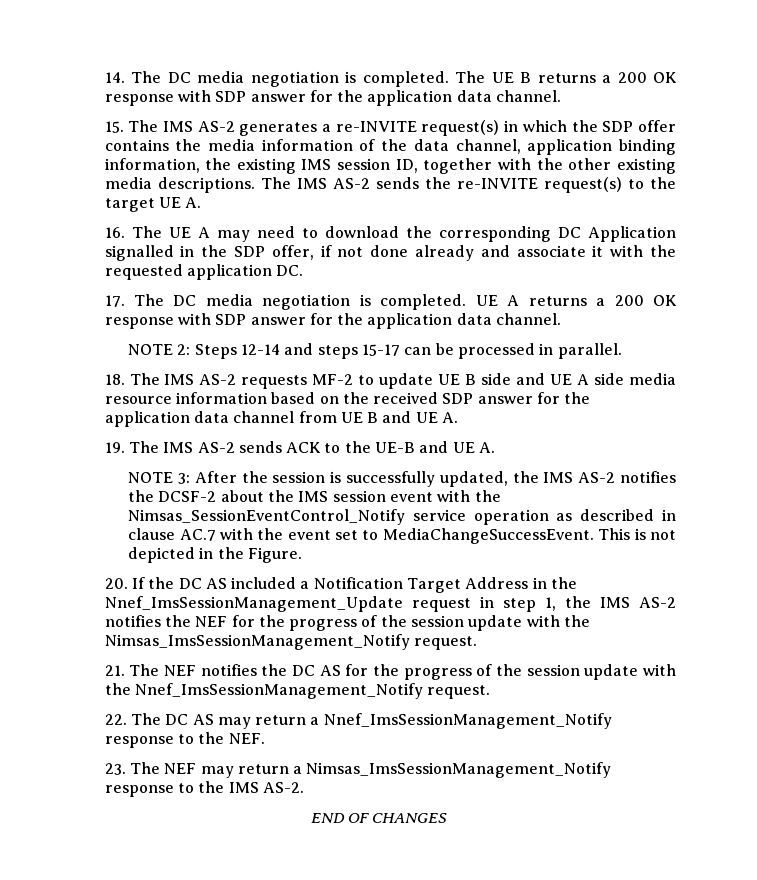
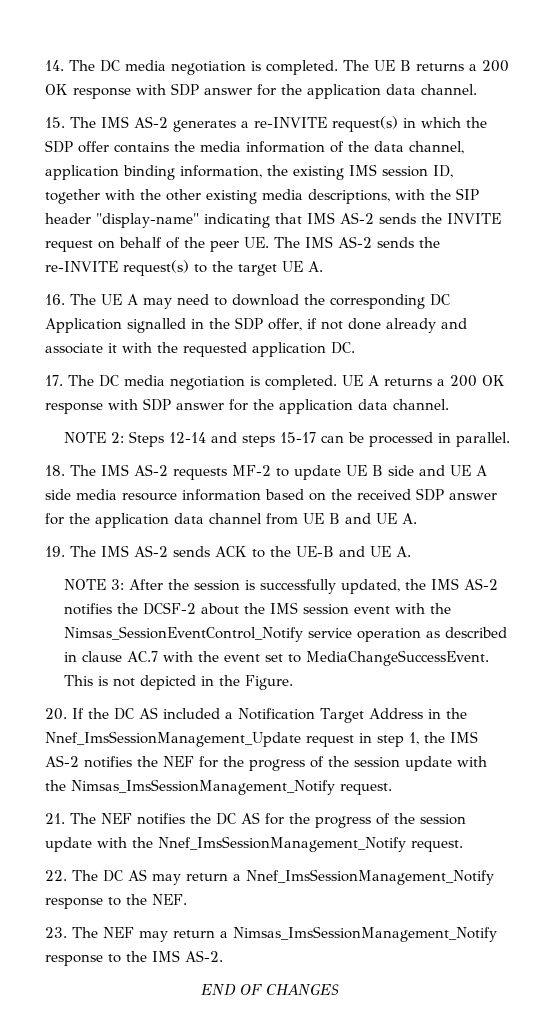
[157,177,255,193] descriptions. -> [308,188,480,204] [45,212,502,228] [45,237,270,252] descriptions, with the SIP header "display-name" indicating that IMS AS-2 sends the INVITE request on behalf of the peer UE.

